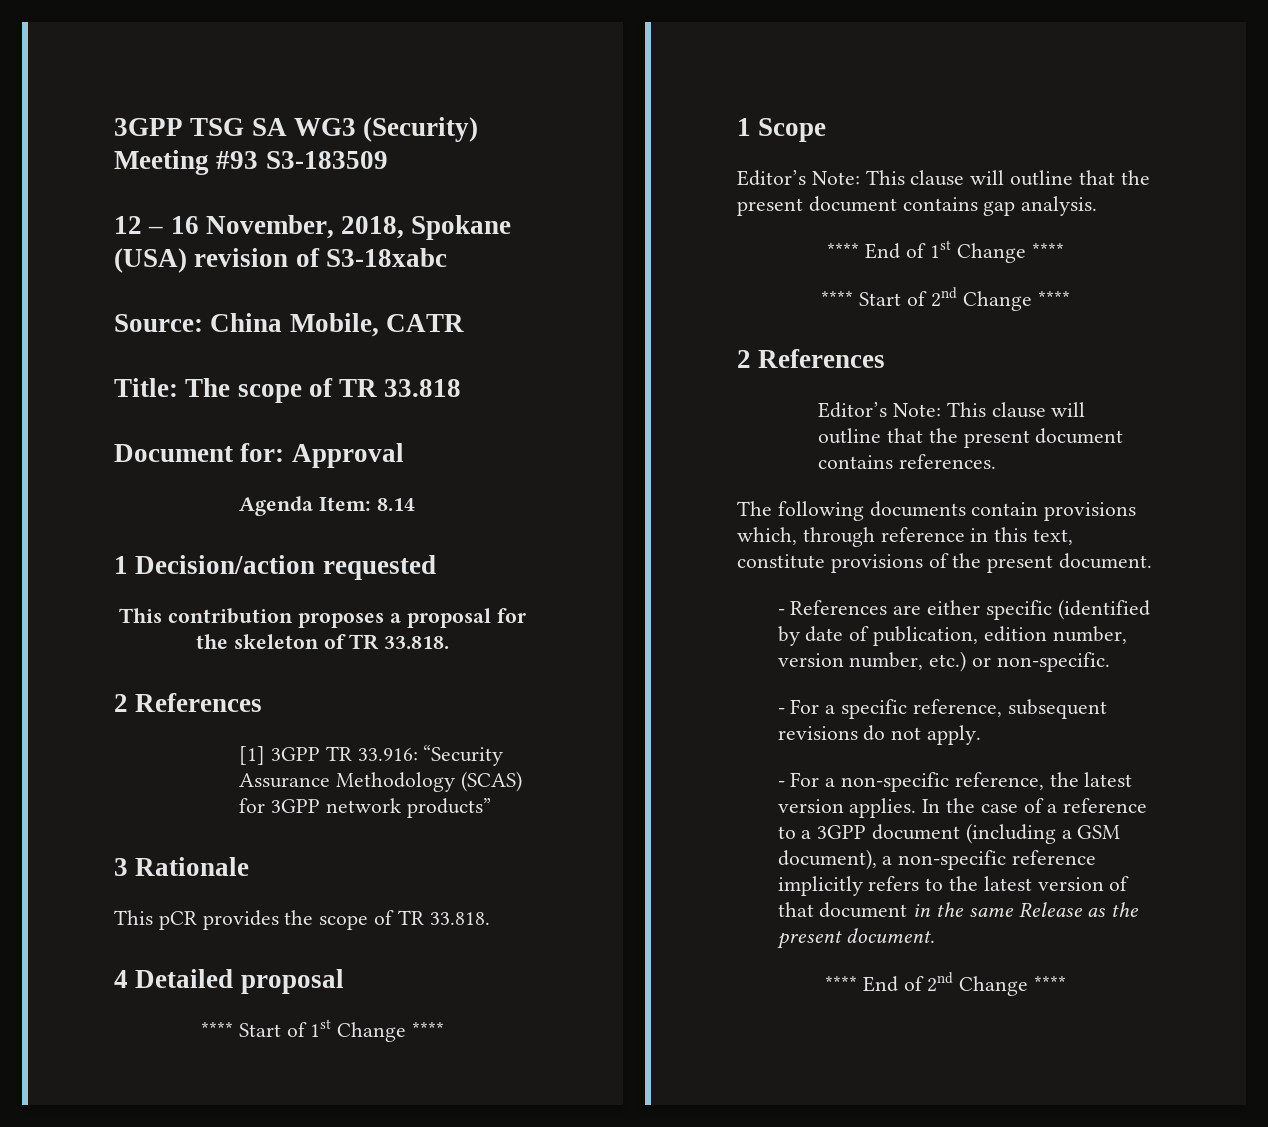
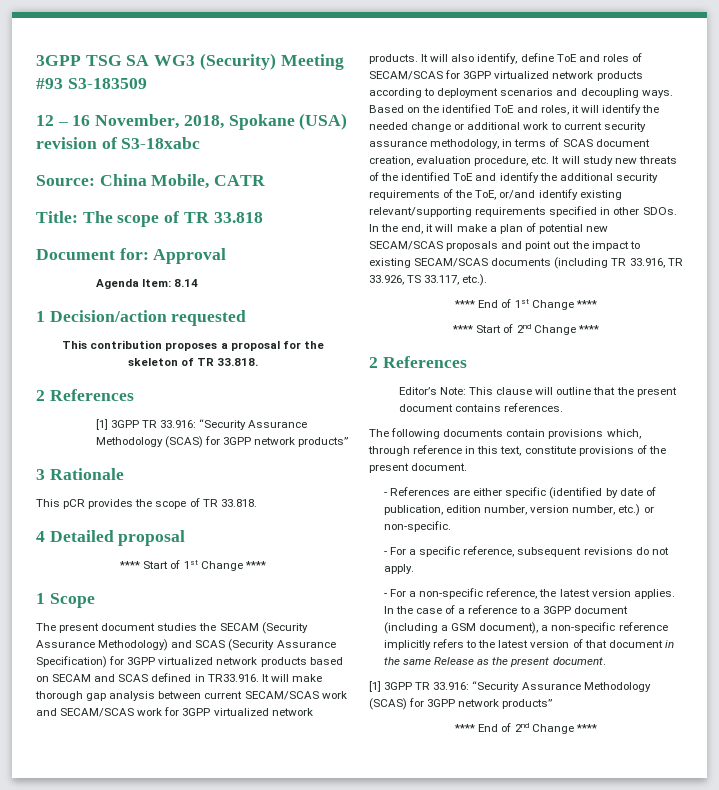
[737,170,1150,186] [737,196,1098,216] Editor’s Note: This clause will outline that the present document contains gap analysis. -> [36,622,308,634] [36,639,336,651] [36,656,343,668] [36,673,322,682] [35,691,347,701] [36,707,313,717] [369,53,642,64] [369,70,643,81] [369,88,673,98] [369,104,660,115] [369,122,646,132] [369,138,650,149] [369,156,677,166] [369,172,658,183] [369,189,622,200] [369,206,677,217] [369,223,609,234] [369,241,640,251] [369,257,683,269] [369,274,488,286] The present document studies the SECAM (Security Assurance Methodology) and SCAS (Security Assurance Specification) for 3GPP virtualized network products based on SECAM and SCAS defined in TR33.916. It will make thorough gap analysis between current SECAM/SCAS work and SECAM/SCAS work for 3GPP virtualized network products. It will also identify, define ToE and roles of SECAM/SCAS for 3GPP virtualized network products according to deployment scenarios and decoupling ways. Based on the identified ToE and roles, it will identify the needed change or additional work to current security assurance methodology, in terms of SCAS document creation, evaluation procedure, etc. It will study new threats of the identified ToE and identify the additional security requirements of the ToE, or/and identify existing relevant/supporting requirements specified in other SDOs. In the end, it will make a plan of potential new SECAM/SCAS proposals and point out the impact to existing SECAM/SCAS documents (including TR 33.916, TR 33.926, TS 33.117, etc.).
(936, 935) none -> [369,681,651,692] [369,698,553,710] // [1] 3GPP TR 33.916: “Security Assurance Methodology (SCAS) for 3GPP network products”

